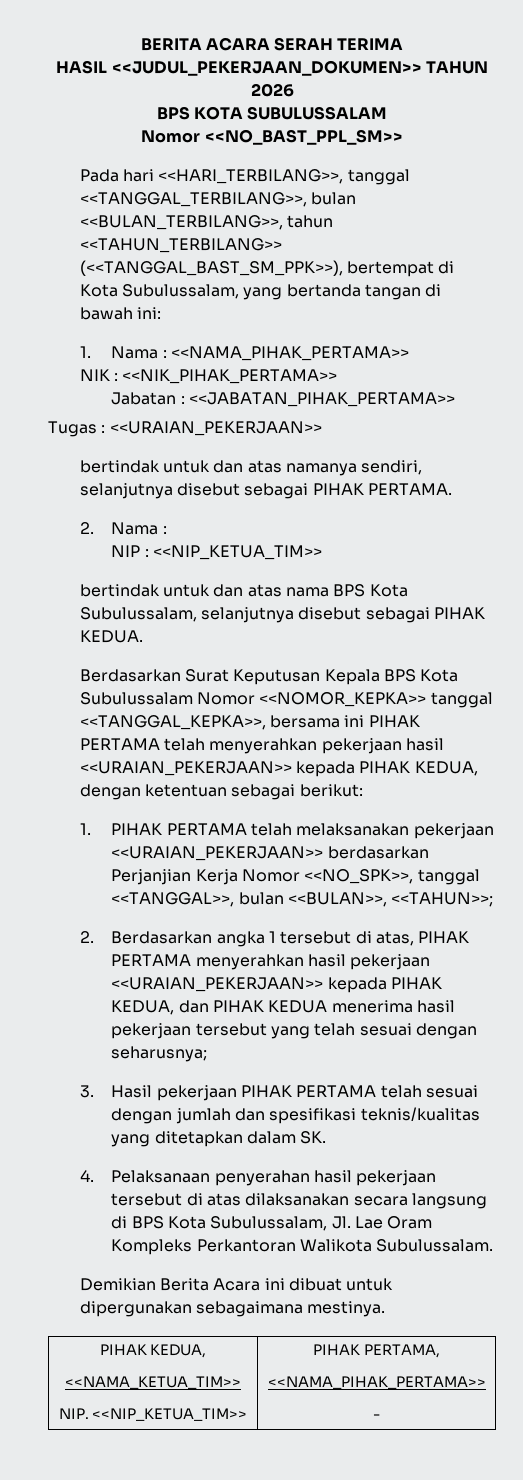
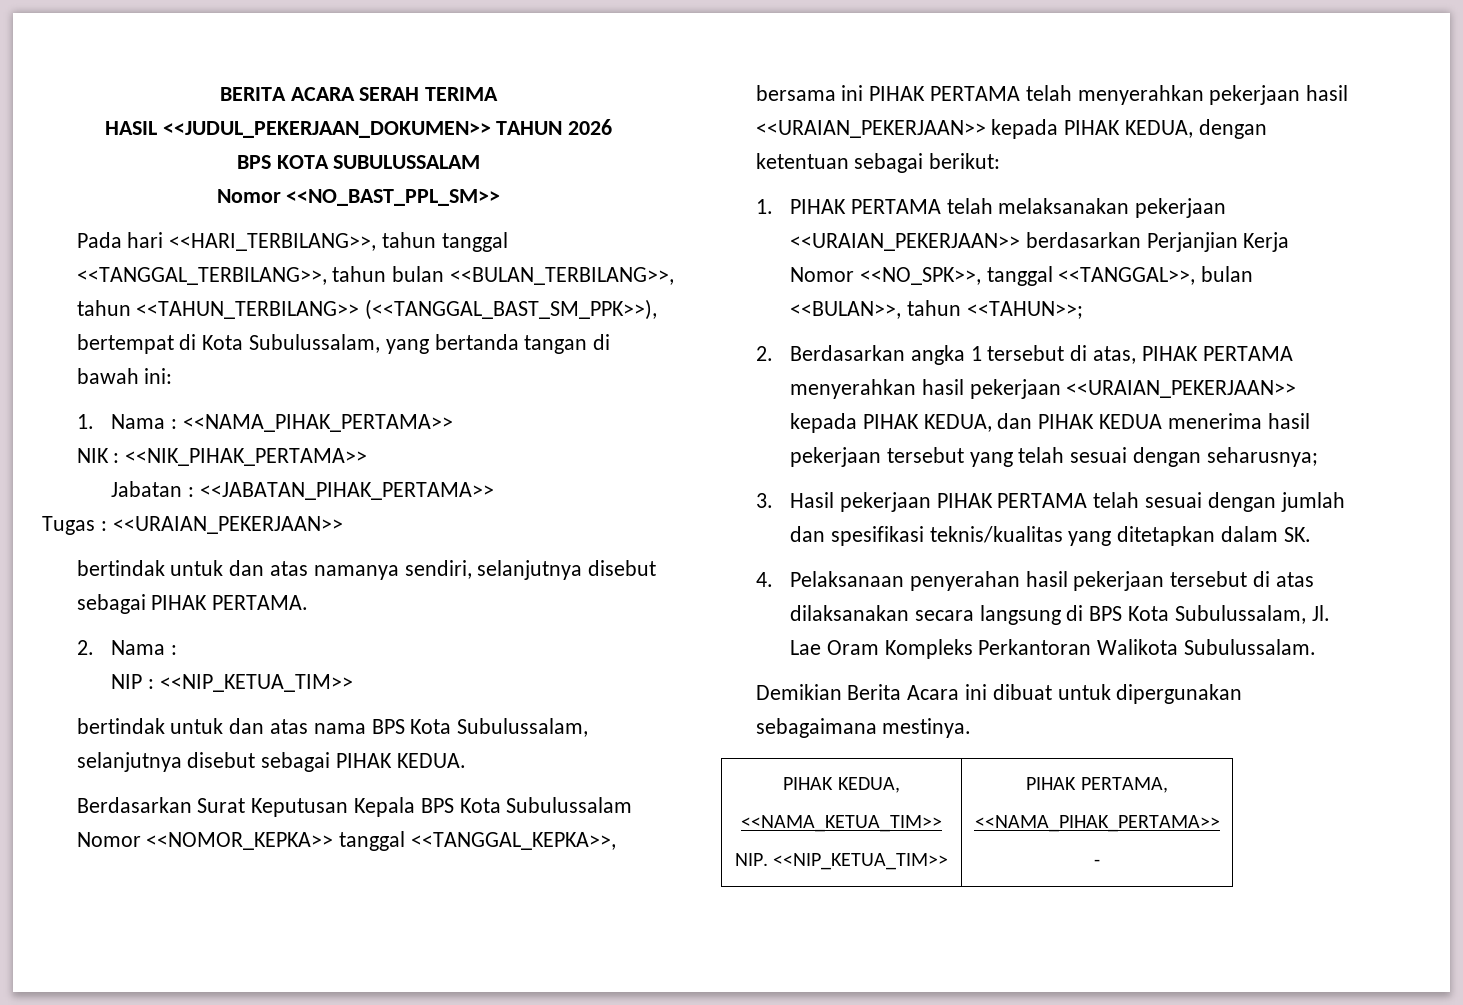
(344, 176) none -> [381,232,436,248] tahun
(307, 199) none -> [332,266,387,282] tahun
(387, 899) none -> [906,300,961,316] tahun

